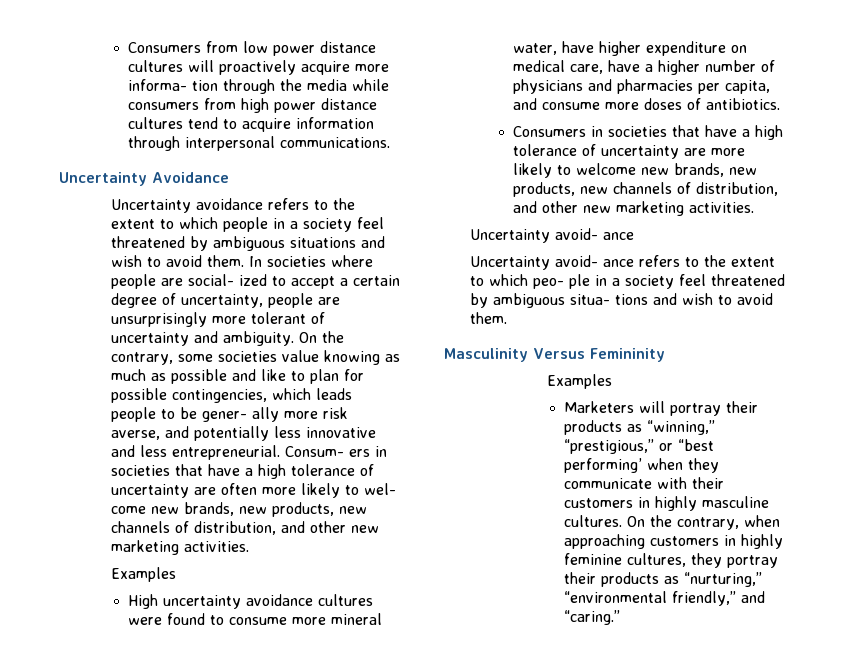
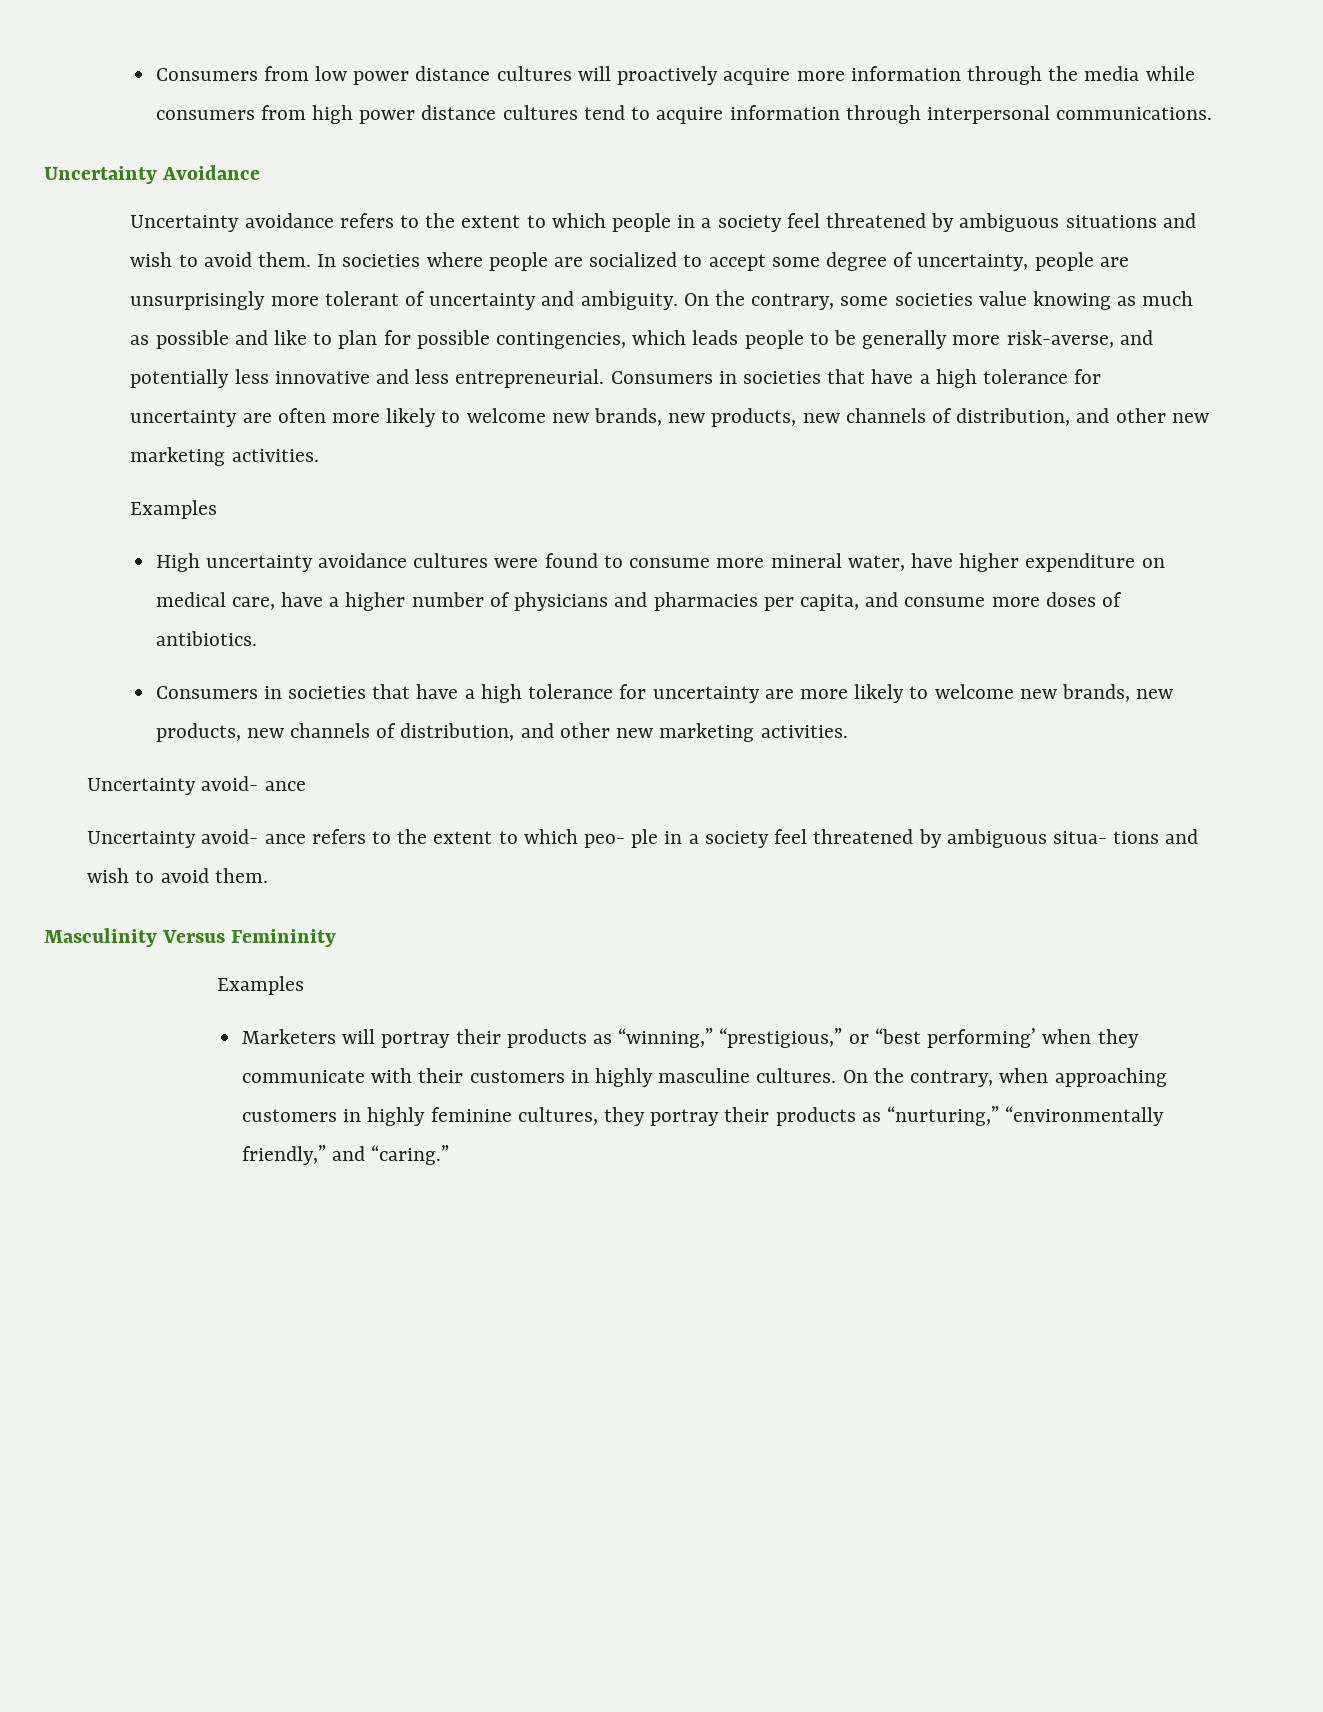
[128,79,219,91] informa- tion -> [850,66,961,81] information
[187,274,400,289] social- ized to accept a certain -> [589,252,820,271] socialized to accept some
[201,407,348,422] [110,430,160,440] gener- ally more risk averse, -> [862,330,1114,349] generally more risk-averse,
[284,446,387,457] [110,464,374,479] Consum- ers in societies that have a high tolerance of -> [610,369,1102,388] Consumers in societies that have a high tolerance for
[363,483,396,495] [110,506,146,514] wel- come -> [466,408,546,423] welcome
[582,144,597,156] of -> [619,684,647,699] for
[564,591,668,603] “environmental -> [1005,1106,1165,1126] “environmentally

